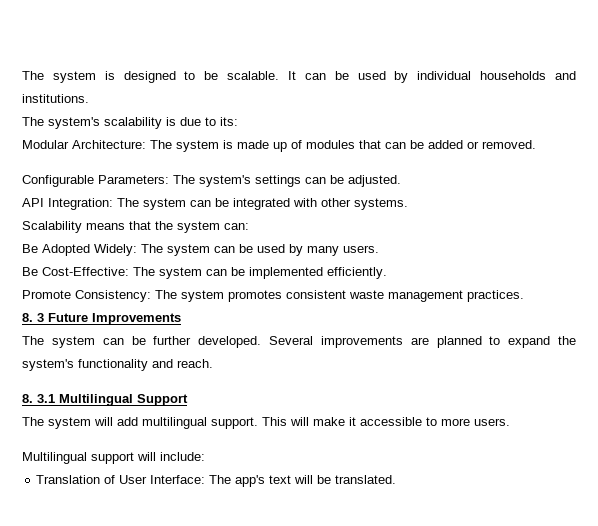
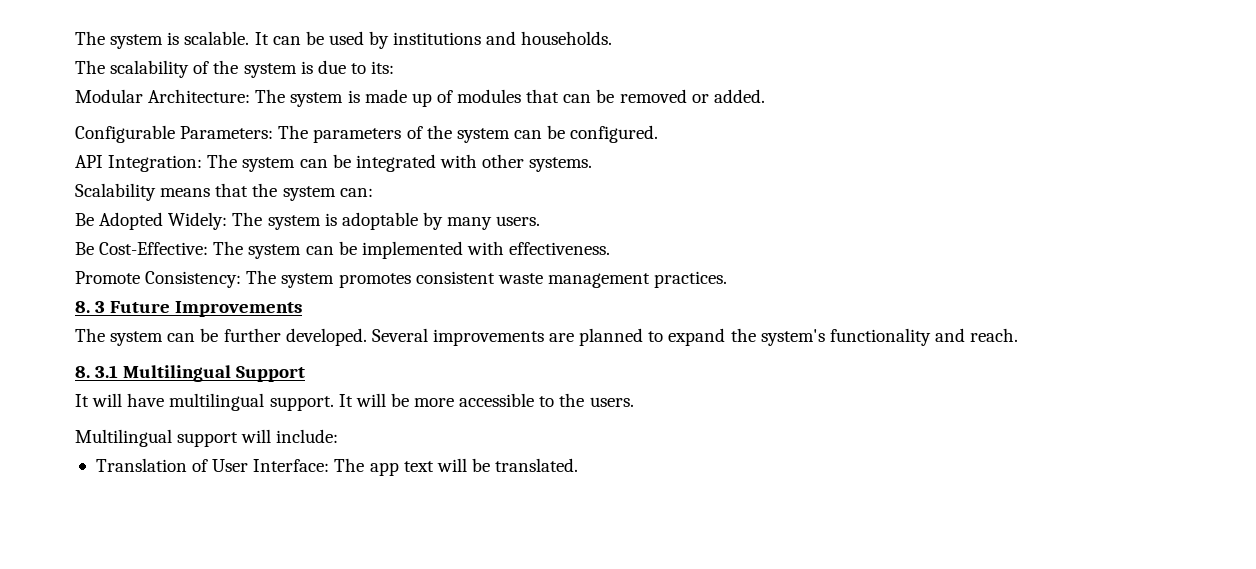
[22,71,219,83] The system is designed to be -> [75,31,180,49] The system is
[417,71,576,80] [22,94,89,103] [22,117,162,129] individual households and institutions. // The system's scalability -> [393,31,613,45] [75,60,297,78] institutions and households. // The scalability of the system
[428,140,536,149] added or removed. -> [619,89,765,103] removed or added.
[199,175,401,187] system's settings can be adjusted. -> [313,125,659,143] parameters of the system can be configured.
[214,244,285,253] can be used -> [324,212,418,230] is adoptable
[327,267,387,279] efficiently. -> [466,241,611,255] with effectiveness.
[22,417,356,429] The system will add multilingual support. This will make it -> [75,393,455,411] It will have multilingual support. It will be more
[441,418,470,426] more -> [559,393,585,407] the
[235,475,266,487] app's -> [369,462,399,476] app

